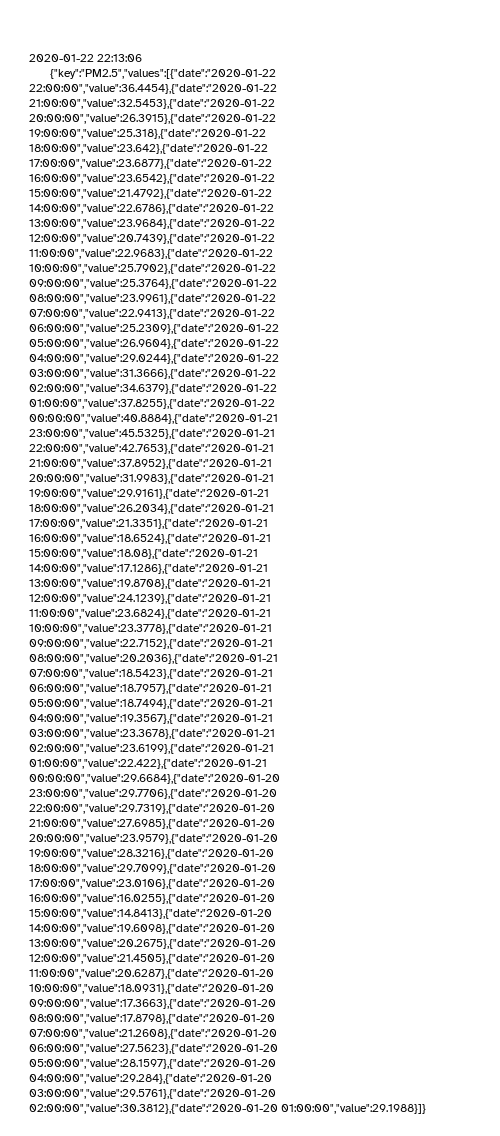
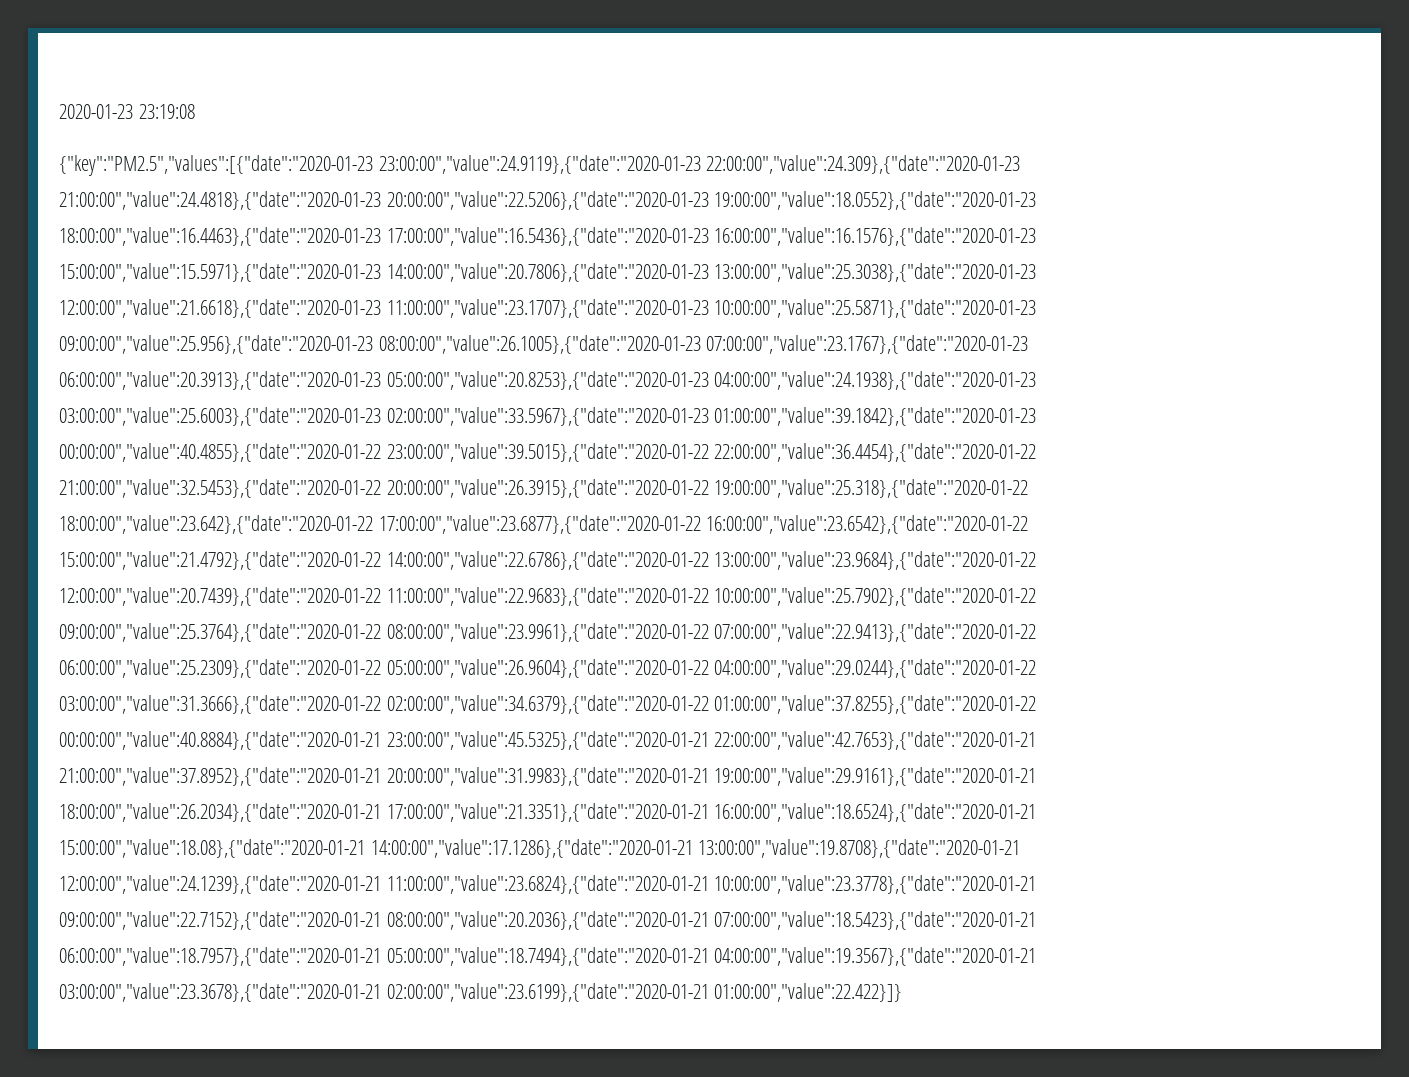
[29,54,143,62] [49,69,276,79] 2020-01-22 22:13:06 // {"key":"PM2.5","values":[{"date":"2020-01-22 -> [59,104,195,119] [59,155,1021,176] [59,191,1037,210] [59,227,1037,246] [59,263,1037,282] [59,299,1037,318] [59,335,1029,354] [59,371,1037,390] [59,407,1037,426] [59,443,709,462] 2020-01-23 23:19:08 // {"key":"PM2.5","values":[{"date":"2020-01-23 23:00:00","value":24.9119},{"date":"2020-01-23 22:00:00","value":24.309},{"date":"2020-01-23 21:00:00","value":24.4818},{"date":"2020-01-23 20:00:00","value":22.5206},{"date":"2020-01-23 19:00:00","value":18.0552},{"date":"2020-01-23 18:00:00","value":16.4463},{"date":"2020-01-23 17:00:00","value":16.5436},{"date":"2020-01-23 16:00:00","value":16.1576},{"date":"2020-01-23 15:00:00","value":15.5971},{"date":"2020-01-23 14:00:00","value":20.7806},{"date":"2020-01-23 13:00:00","value":25.3038},{"date":"2020-01-23 12:00:00","value":21.6618},{"date":"2020-01-23 11:00:00","value":23.1707},{"date":"2020-01-23 10:00:00","value":25.5871},{"date":"2020-01-23 09:00:00","value":25.956},{"date":"2020-01-23 08:00:00","value":26.1005},{"date":"2020-01-23 07:00:00","value":23.1767},{"date":"2020-01-23 06:00:00","value":20.3913},{"date":"2020-01-23 05:00:00","value":20.8253},{"date":"2020-01-23 04:00:00","value":24.1938},{"date":"2020-01-23 03:00:00","value":25.6003},{"date":"2020-01-23 02:00:00","value":33.5967},{"date":"2020-01-23 01:00:00","value":39.1842},{"date":"2020-01-23 00:00:00","value":40.4855},{"date":"2020-01-22 23:00:00","value":39.5015},{"date":"2020-01-22
[29,759,267,769] [29,774,280,784] [29,789,277,799] [29,804,275,814] [29,819,275,829] [29,834,278,844] [29,849,274,859] [29,864,276,874] [29,879,275,889] [29,894,275,904] [29,909,272,919] [29,924,275,934] [29,939,276,949] [29,954,275,964] [29,969,274,979] [29,984,274,994] [29,999,276,1009] [29,1014,275,1024] [29,1029,277,1039] [29,1044,278,1054] [29,1059,276,1069] [29,1074,272,1084] [29,1089,276,1099] [29,1104,427,1114] 01:00:00","value":22.422},{"date":"2020-01-21 00:00:00","value":29.6684},{"date":"2020-01-20 23:00:00","value":29.7706},{"date":"2020-01-20 22:00:00","value":29.7319},{"date":"2020-01-20 21:00:00","value":27.6985},{"date":"2020-01-20 20:00:00","value":23.9579},{"date":"2020-01-20 19:00:00","value":28.3216},{"date":"2020-01-20 18:00:00","value":29.7099},{"date":"2020-01-20 17:00:00","value":23.0106},{"date":"2020-01-20 16:00:00","value":16.0255},{"date":"2020-01-20 15:00:00","value":14.8413},{"date":"2020-01-20 14:00:00","value":19.6098},{"date":"2020-01-20 13:00:00","value":20.2675},{"date":"2020-01-20 12:00:00","value":21.4505},{"date":"2020-01-20 11:00:00","value":20.6287},{"date":"2020-01-20 10:00:00","value":18.0931},{"date":"2020-01-20 09:00:00","value":17.3663},{"date":"2020-01-20 08:00:00","value":17.8798},{"date":"2020-01-20 07:00:00","value":21.2608},{"date":"2020-01-20 06:00:00","value":27.5623},{"date":"2020-01-20 05:00:00","value":28.1597},{"date":"2020-01-20 04:00:00","value":29.284},{"date":"2020-01-20 03:00:00","value":29.5761},{"date":"2020-01-20 02:00:00","value":30.3812},{"date":"2020-01-20 01:00:00","value":29.1988}]} -> [714,983,903,1002] 01:00:00","value":22.422}]}

